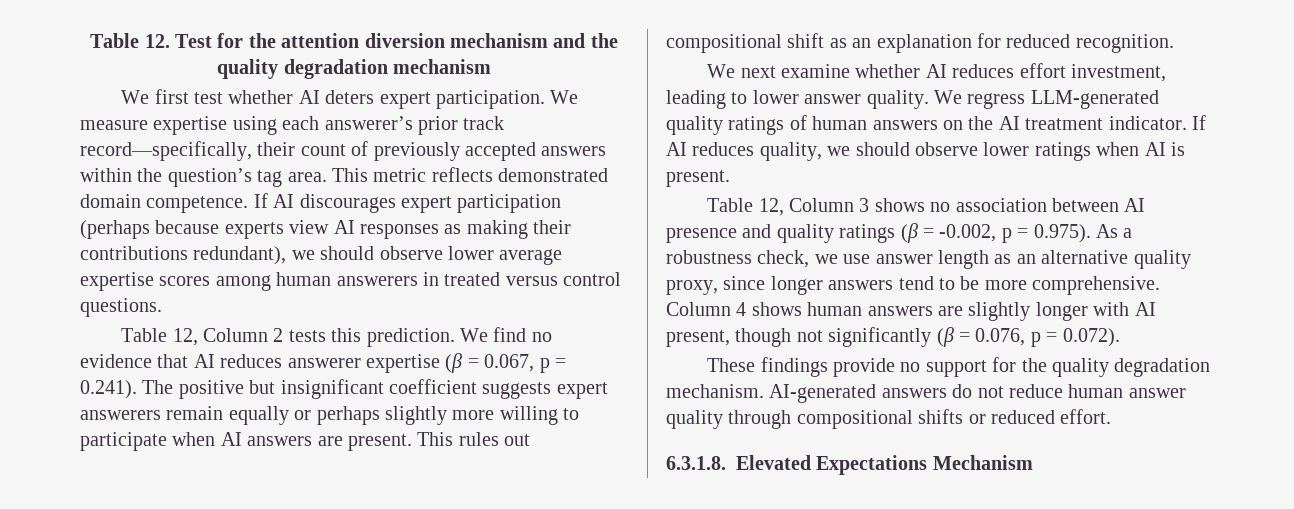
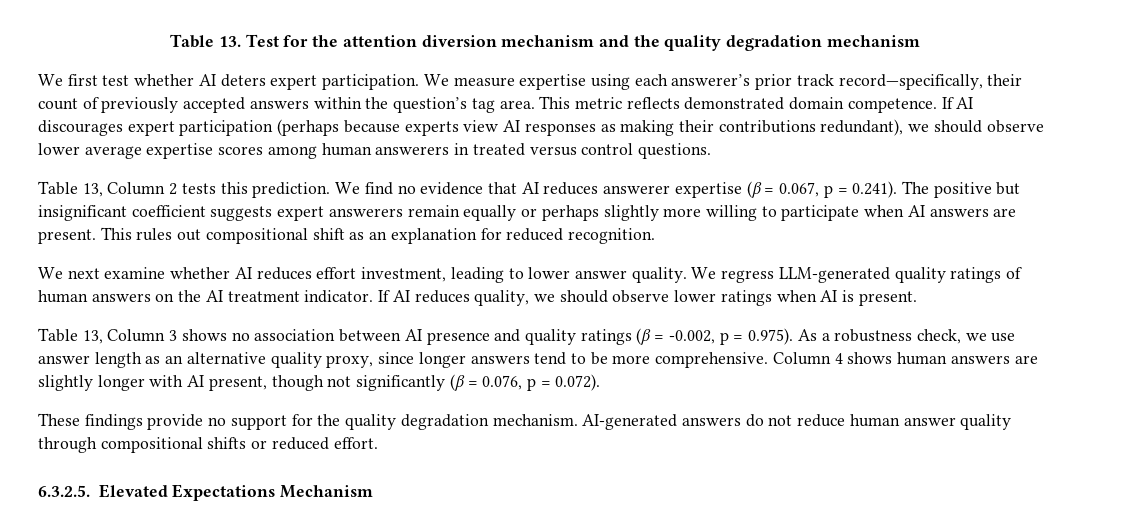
[90,33,170,48] Table 12. -> [170,34,241,48] Table 13.
[172,328,198,346] 12, -> [82,183,103,197] 13,
[758,198,784,216] 12, -> [82,330,103,344] 13,
[666,456,726,470] 6.3.1.8. -> [38,485,90,497] 6.3.2.5.

